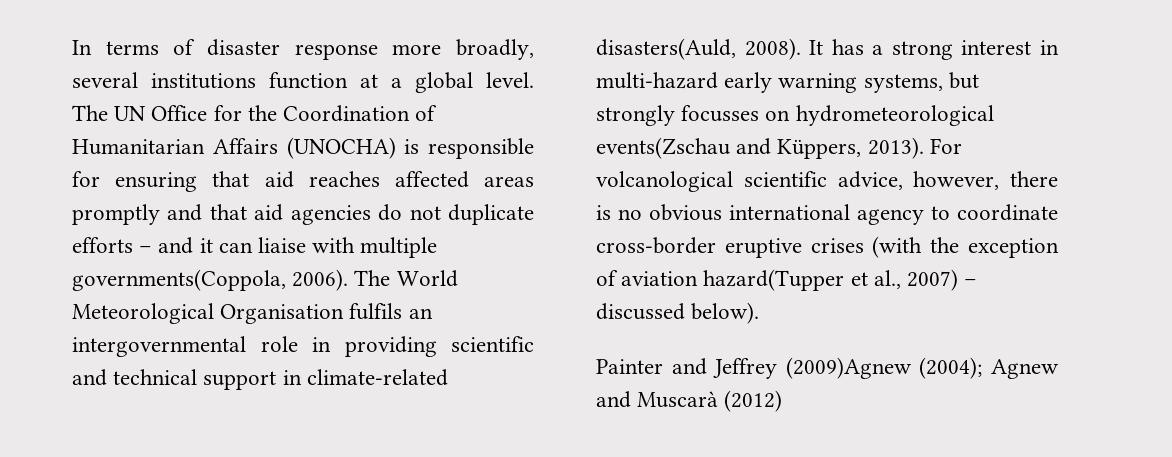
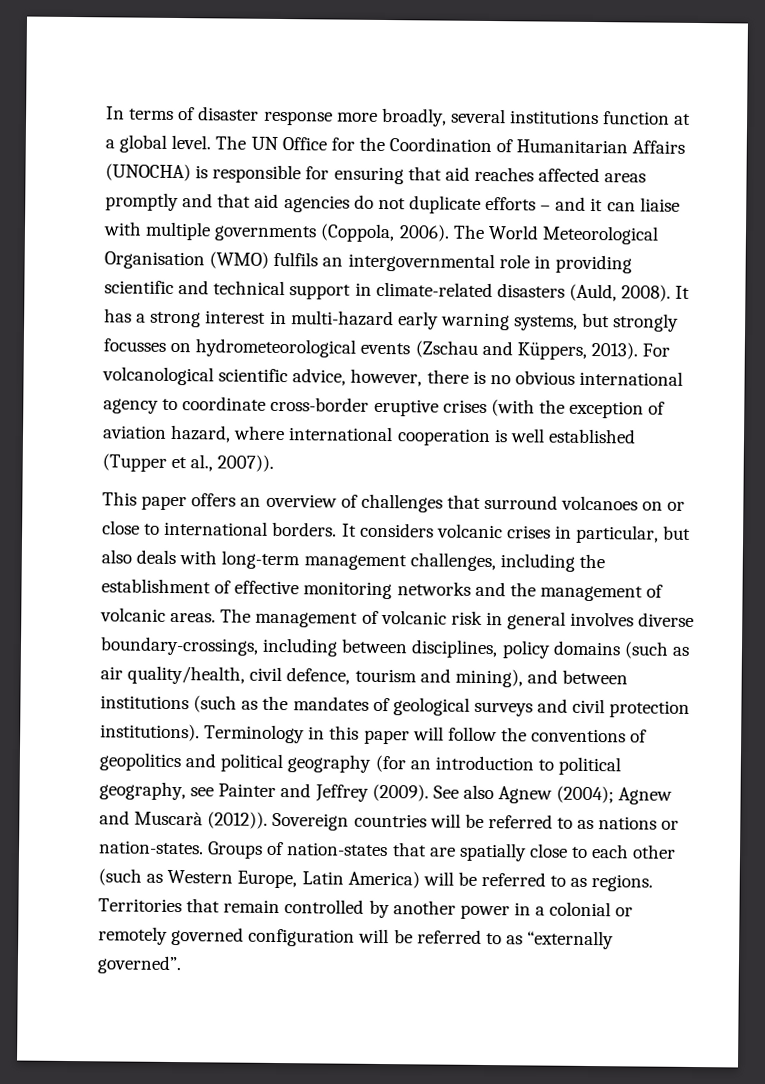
[72,269,286,291] governments(Coppola, -> [214,223,396,243] governments (Coppola,
(345, 314) none -> [209,251,270,269] (WMO)
[596,38,736,60] disasters(Auld, -> [496,283,617,302] disasters (Auld,
[596,137,730,159] events(Zschau -> [360,340,478,358] events (Zschau
[703,269,978,291] [596,302,760,324] [596,357,1059,379] [596,390,783,412] hazard(Tupper et al., 2007) – discussed below). // Painter and Jeffrey (2009)Agnew (2004); Agnew and Muscarà (2012) -> [170,424,636,447] [102,453,275,472] [102,491,686,513] [102,520,692,544] [101,549,605,572] [101,578,664,602] [100,607,695,630] [100,636,690,659] [100,665,629,688] [100,695,691,718] [100,723,648,745] [99,752,622,776] [99,781,673,805] [99,810,680,831] [98,840,677,862] [98,868,654,892] [98,898,634,920] [98,926,615,950] [97,955,182,975] hazard, where international cooperation is well established (Tupper et al., 2007)). // This paper offers an overview of challenges that surround volcanoes on or close to international borders. It considers volcanic crises in particular, but also deals with long-term management challenges, including the establishment of effective monitoring networks and the management of volcanic areas. The management of volcanic risk in general involves diverse boundary-crossings, including between disciplines, policy domains (such as air quality/health, civil defence, tourism and mining), and between institutions (such as the mandates of geological surveys and civil protection institutions). Terminology in this paper will follow the conventions of geopolitics and political geography (for an introduction to political geography, see Painter and Jeffrey (2009). See also Agnew (2004); Agnew and Muscarà (2012)). Sovereign countries will be referred to as nations or nation-states. Groups of nation-states that are spatially close to each other (such as Western Europe, Latin America) will be referred to as regions. Territories that remain controlled by another power in a colonial or remotely governed configuration will be referred to as “externally governed”.

